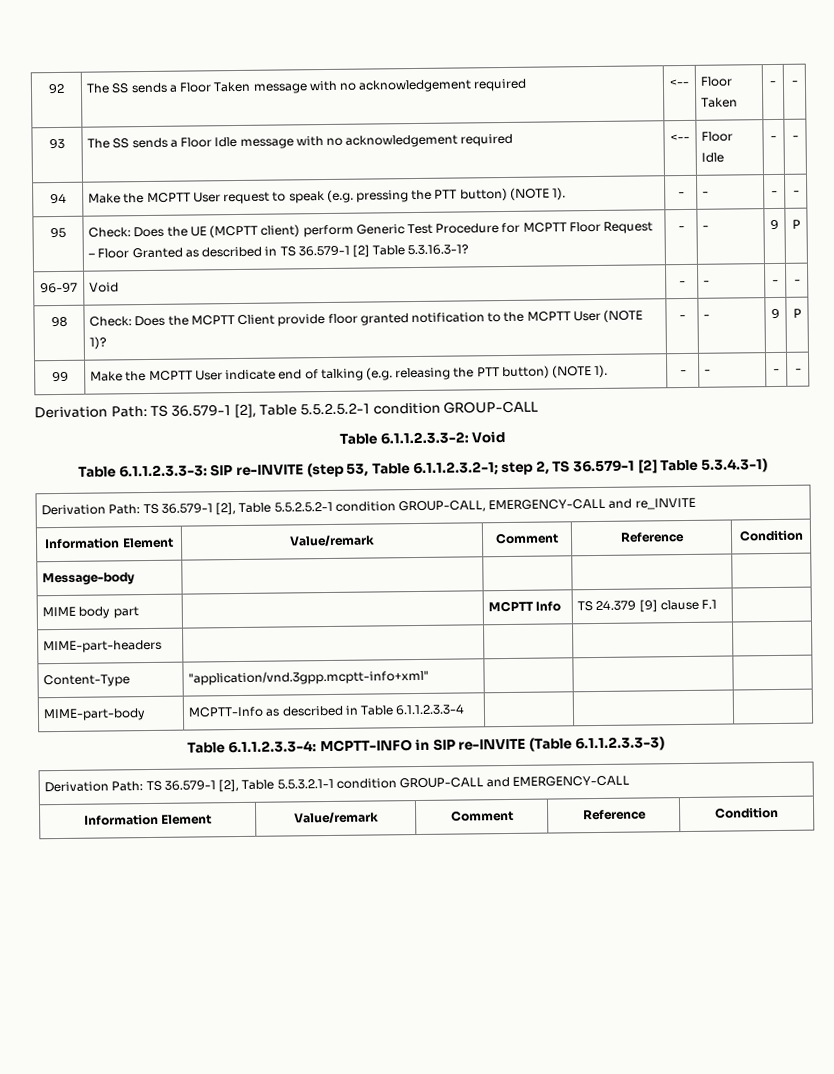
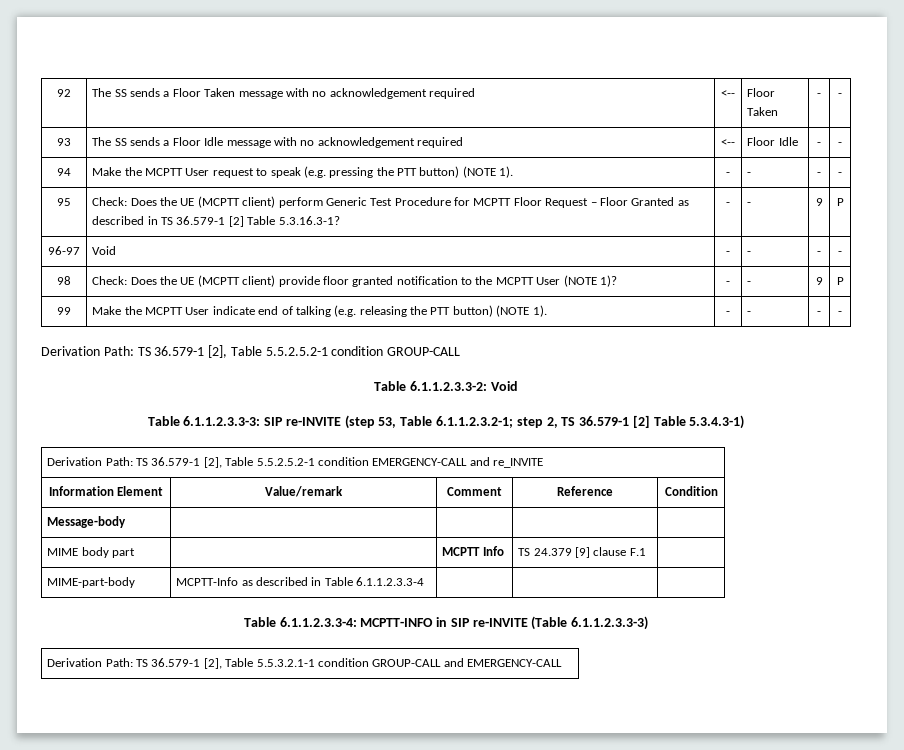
[190,314,276,326] MCPTT Client -> [180,275,276,287] UE (MCPTT client)
[397,500,486,513] GROUP-CALL, -> (369, 461) none
[43,639,163,654] [43,674,131,688] [188,669,430,686] // MIME-part-headers | | | | // Content-Type | "application/vnd.3gpp.mcptt-info+xml" | | | -> (646, 552) none
[83,813,213,826] [293,811,379,824] [450,809,514,822] [582,809,647,821] [715,806,779,819] // Information Element | Value/remark | Comment | Reference | Condition -> (563, 663) none

